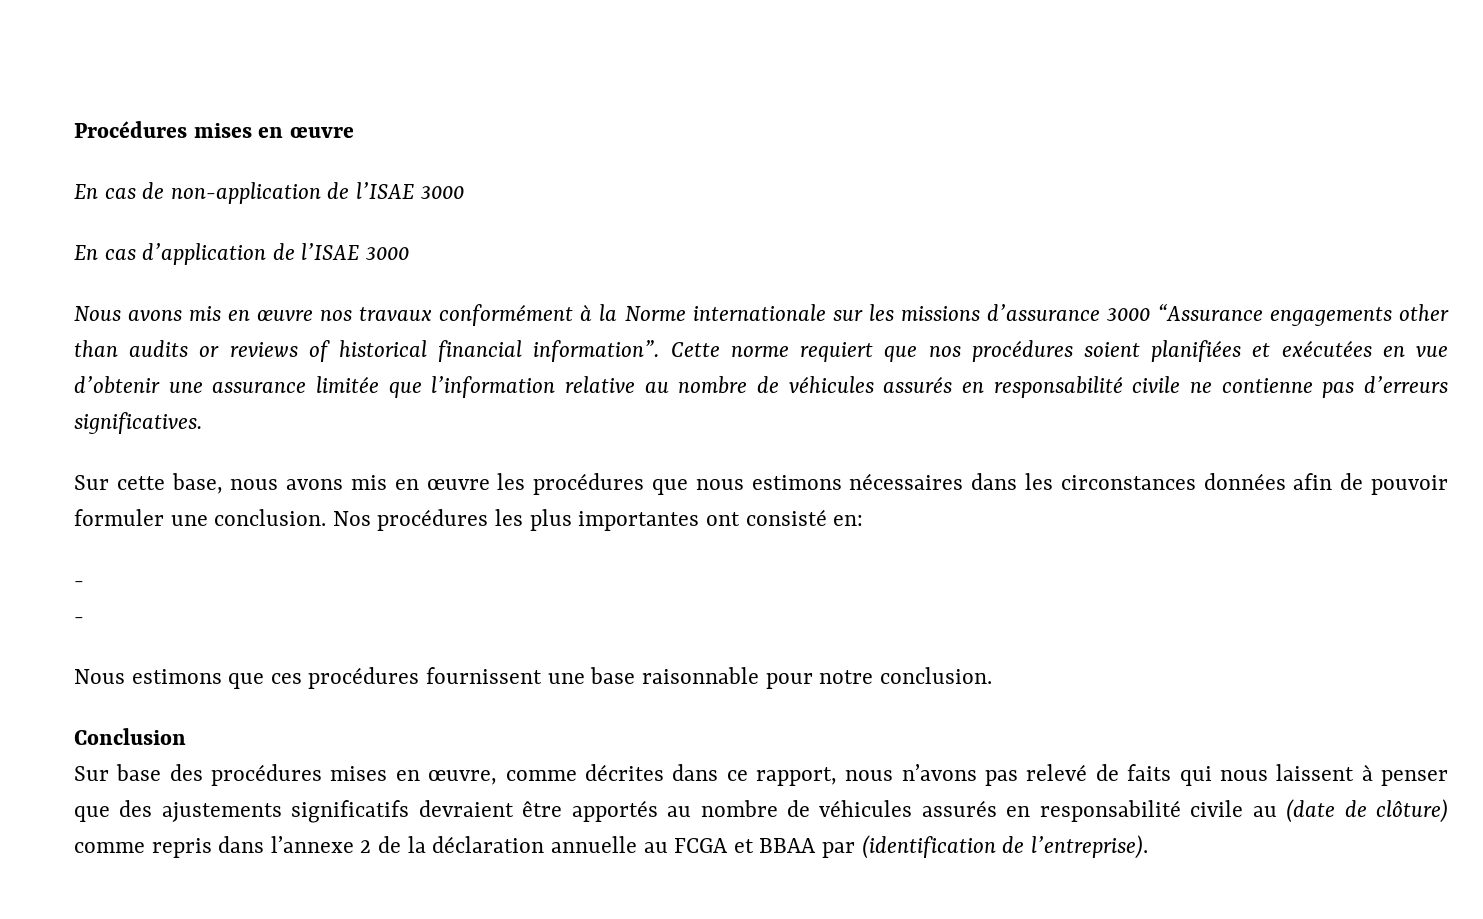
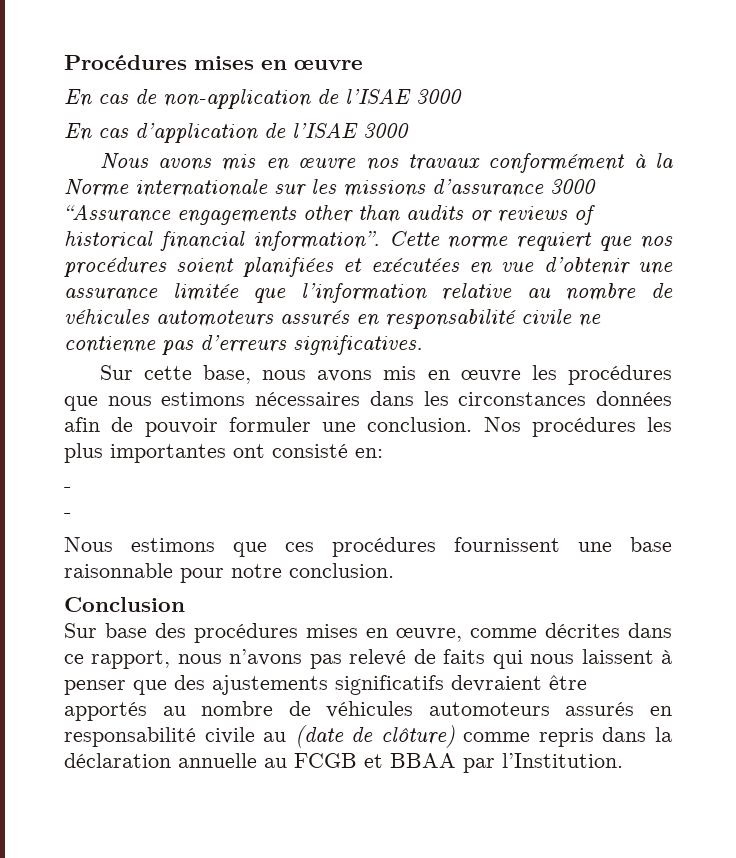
(874, 384) none -> [156,310,274,327] automoteurs
(913, 808) none -> [428,702,550,716] automoteurs
[270,836,402,853] l’annexe 2 de -> (647, 734) none
[674,838,729,853] FCGA -> [294,753,357,768] FCGB
[861,835,1148,859] (identification de l’entreprise). -> [502,753,623,768] l’Institution.

